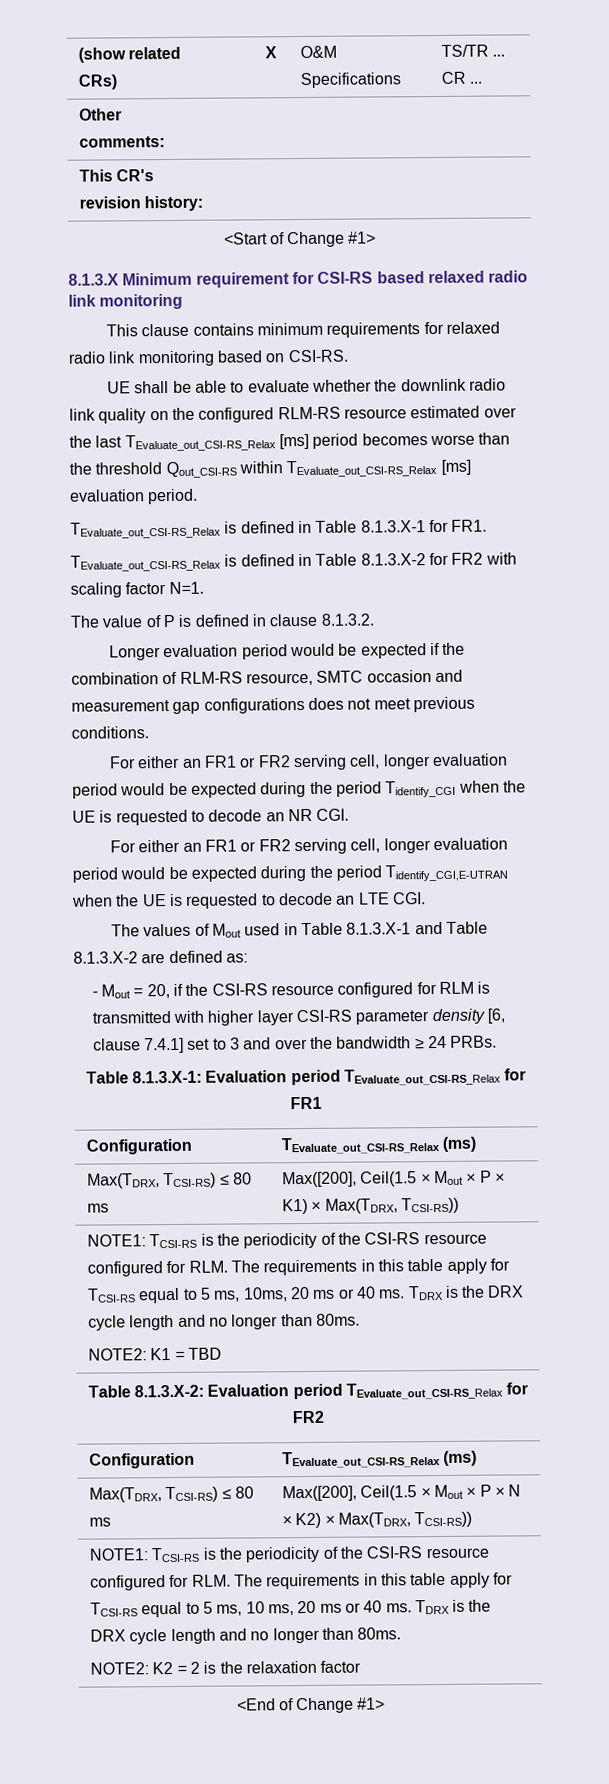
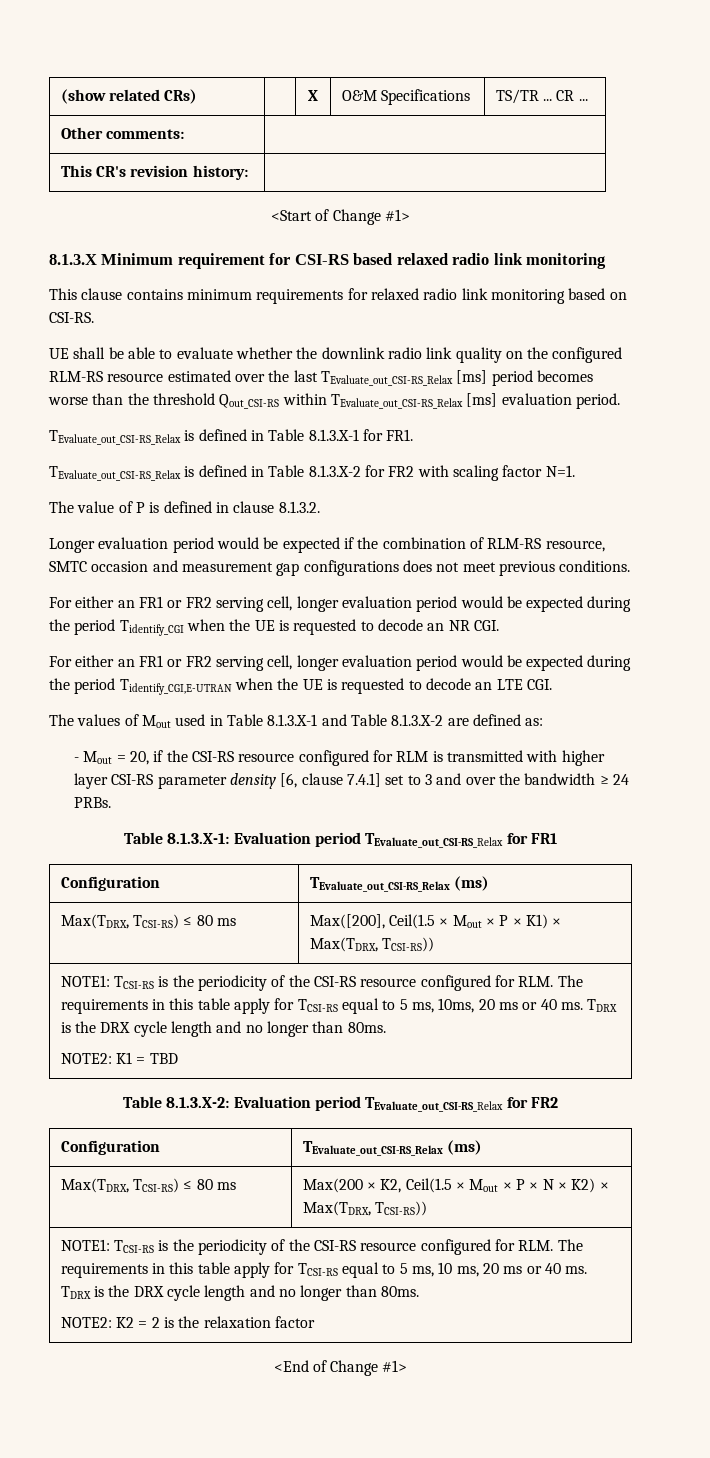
[281,1485,357,1502] Max([200], -> [302,1178,402,1193] Max(200 × K2,

